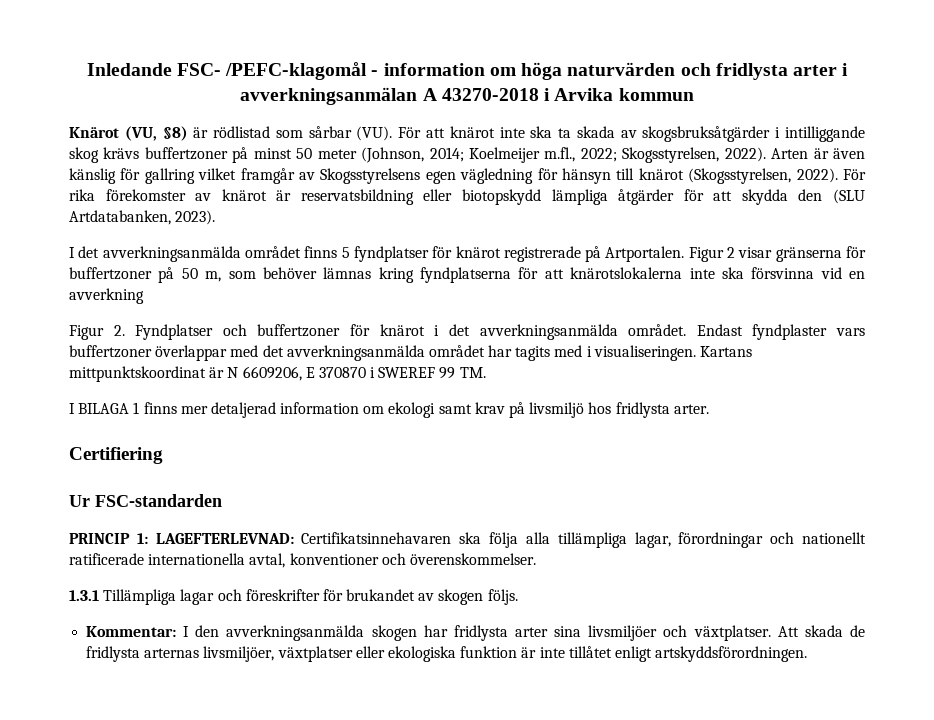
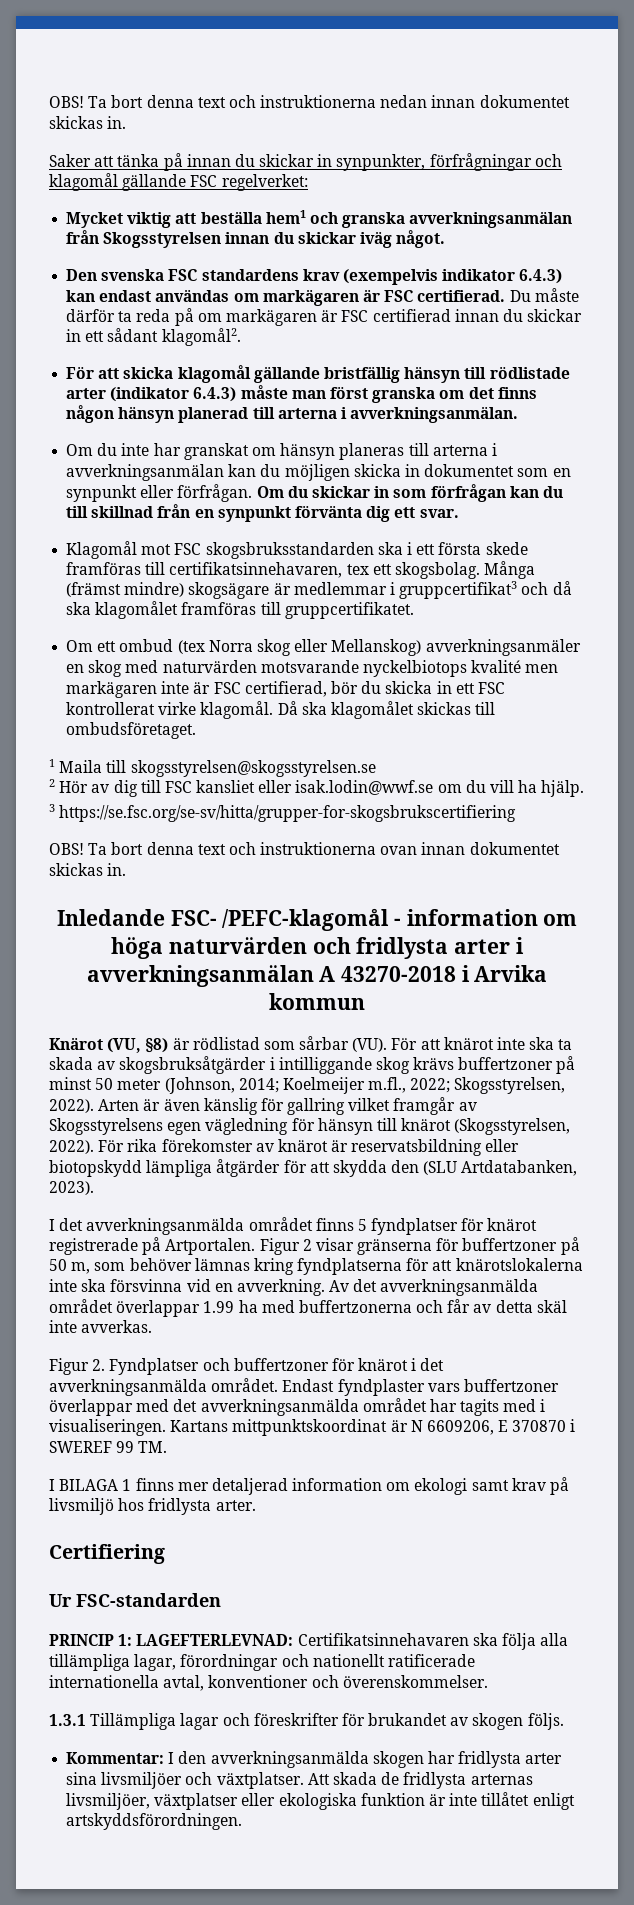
(86, 69) none -> [49,95,570,108] [49,116,127,129] [49,153,562,171] [49,173,308,191] [66,210,573,228] [66,230,446,248] [66,269,563,285] [66,288,579,306] [66,308,583,326] [66,328,241,346] [66,365,570,383] [66,385,537,403] [66,405,519,423] [66,443,497,460] [66,464,571,481] [66,484,563,502] [66,504,459,522] [66,541,528,559] [66,561,536,579] [66,581,572,599] [66,601,414,619] [66,639,581,656] [66,660,559,677] [66,681,505,698] [66,701,496,719] [66,722,197,739] [49,759,376,777] [49,779,585,797] [49,804,517,822] [49,842,560,855] [49,863,127,876] OBS! Ta bort denna text och instruktionerna nedan innan dokumentet skickas in. // Saker att tänka på innan du skickar in synpunkter, förfrågningar och klagomål gällande FSC regelverket: // Mycket viktig att beställa hem1 och granska avverkningsanmälan från Skogsstyrelsen innan du skickar iväg något. // Den svenska FSC standardens krav (exempelvis indikator 6.4.3) kan endast användas om markägaren är FSC certifierad. Du måste därför ta reda på om markägaren är FSC certifierad innan du skickar in ett sådant klagomål2. // För att skicka klagomål gällande bristfällig hänsyn till rödlistade arter (indikator 6.4.3) måste man först granska om det finns någon hänsyn planerad till arterna i avverkningsanmälan. // Om du inte har granskat om hänsyn planeras till arterna i avverkningsanmälan kan du möjligen skicka in dokumentet som en synpunkt eller förfrågan. Om du skickar in som förfrågan kan du till skillnad från en synpunkt förvänta dig ett svar. // Klagomål mot FSC skogsbruksstandarden ska i ett första skede framföras till certifikatsinnehavaren, tex ett skogsbolag. Många (främst mindre) skogsägare är medlemmar i gruppcertifikat3 och då ska klagomålet framföras till gruppcertifikatet. // Om ett ombud (tex Norra skog eller Mellanskog) avverkningsanmäler en skog med naturvärden motsvarande nyckelbiotops kvalité men markägaren inte är FSC certifierad, bör du skicka in ett FSC kontrollerat virke klagomål. Då ska klagomålet skickas till ombudsföretaget. // 1 Maila till skogsstyrelsen@skogsstyrelsen.se // 2 Hör av dig till FSC kansliet eller isak.lodin@wwf.se om du vill ha hjälp. // 3 https://se.fsc.org/se-sv/hitta/grupper-for-skogsbrukscertifiering // OBS! Ta bort denna text och instruktionerna ovan innan dokumentet skickas in. //
[69,288,144,304] avverkning -> [236,1279,539,1296] [49,1299,567,1317] [49,1320,153,1333] avverkning. Av det avverkningsanmälda området överlappar 1.99 ha med buffertzonerna och får av detta skäl inte avverkas.

